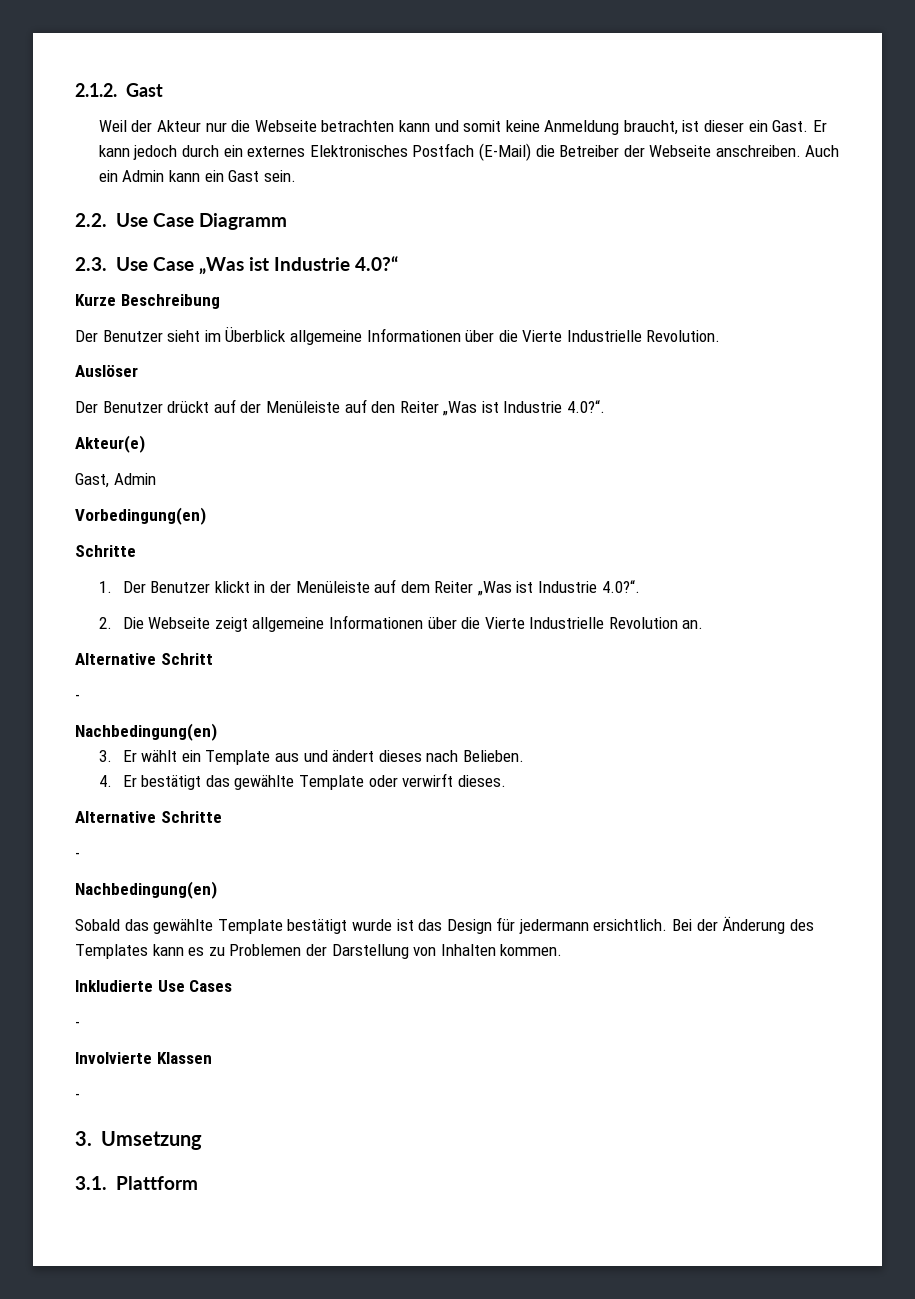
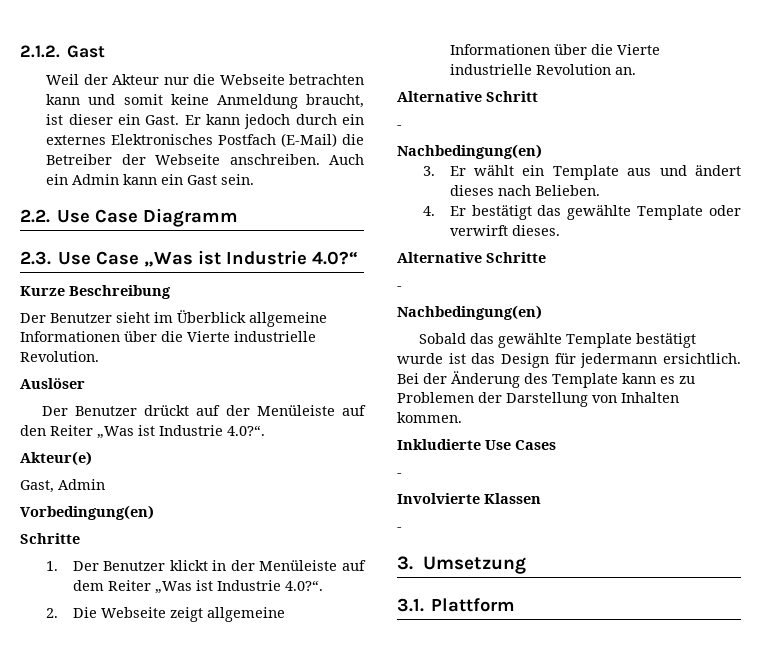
[566,330,642,342] Industrielle -> [234,331,316,342] industrielle
[529,617,605,629] Industrielle -> [449,64,532,75] industrielle
[75,944,148,959] Templates -> [552,373,618,388] Template

